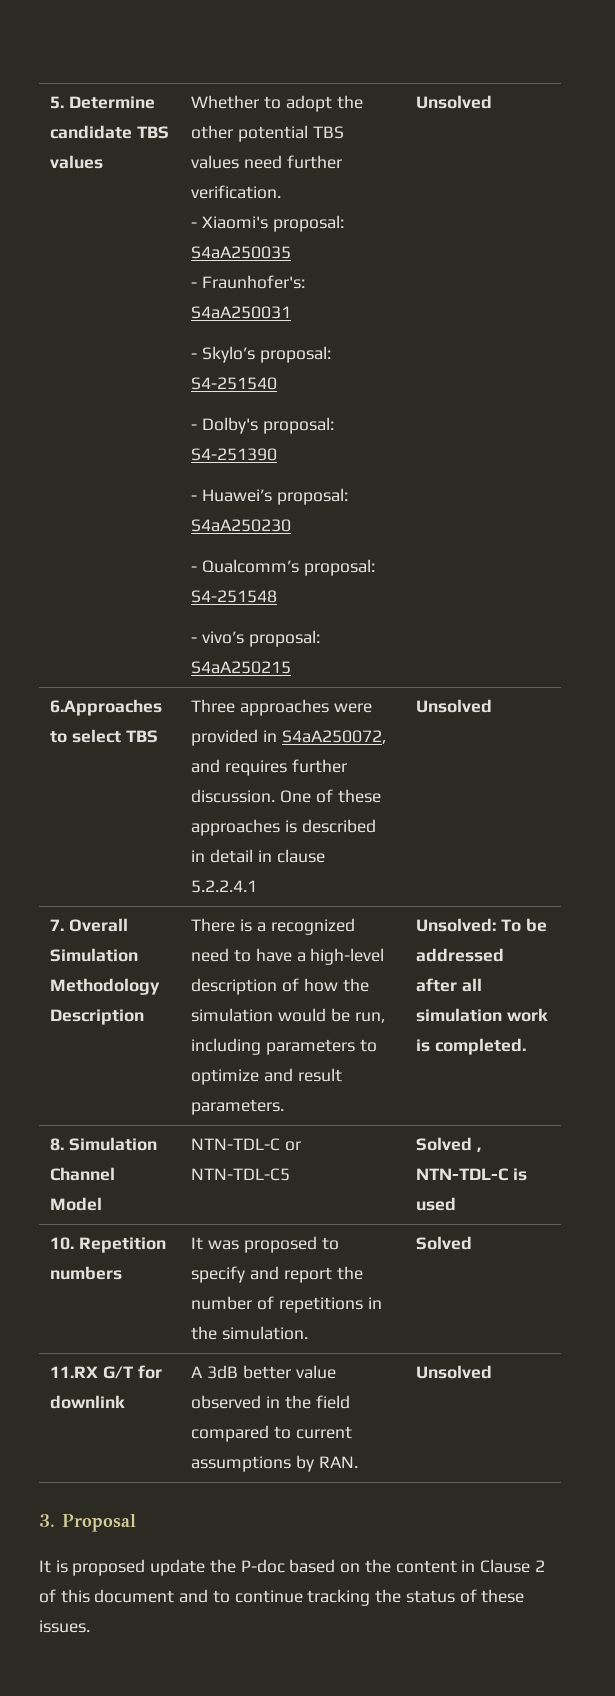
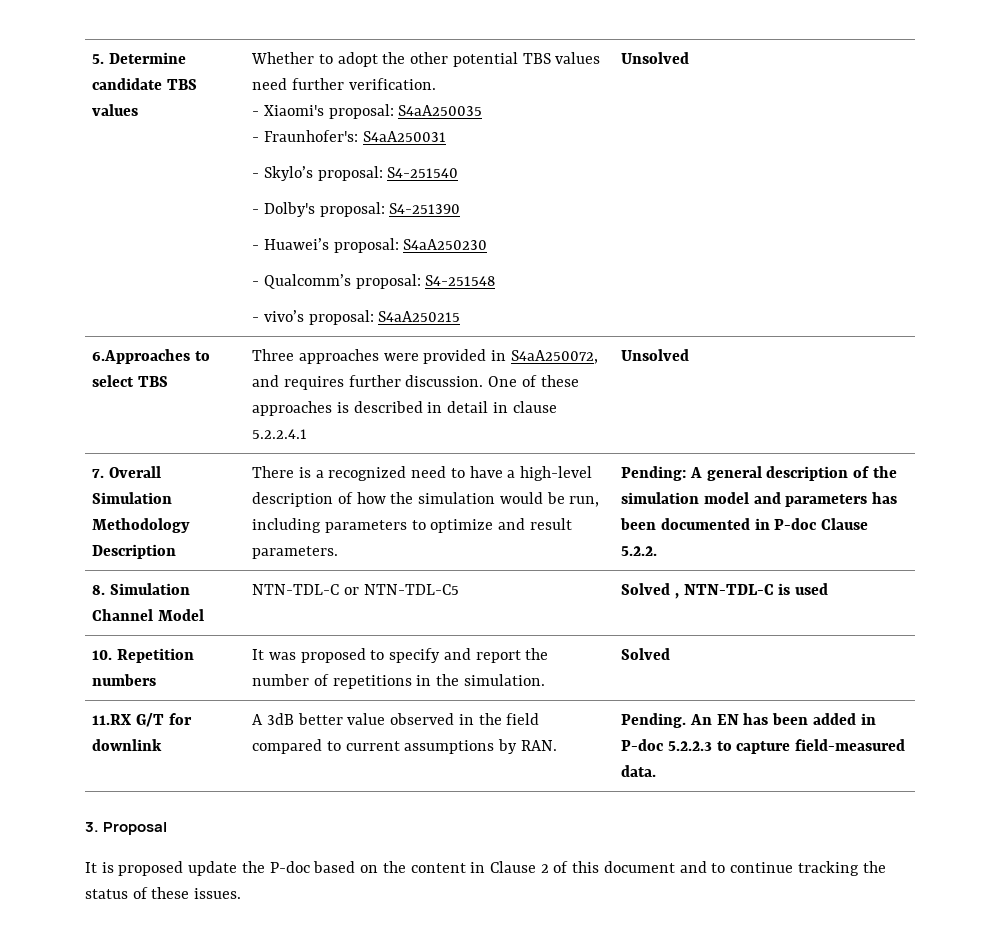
[416,918,547,932] [416,948,505,962] [416,978,483,992] [416,1008,549,1022] [416,1038,527,1055] Unsolved: To be addressed after all simulation work is completed. -> [621,466,897,481] [621,492,898,507] [620,518,869,530] [621,546,658,556] Pending: A general description of the simulation model and parameters has been documented in P-doc Clause 5.2.2.
[416,1365,493,1379] Unsolved -> [621,713,876,728] [621,739,906,754] [621,765,657,777] Pending. An EN has been added in P-doc 5.2.2.3 to capture field-measured data.

